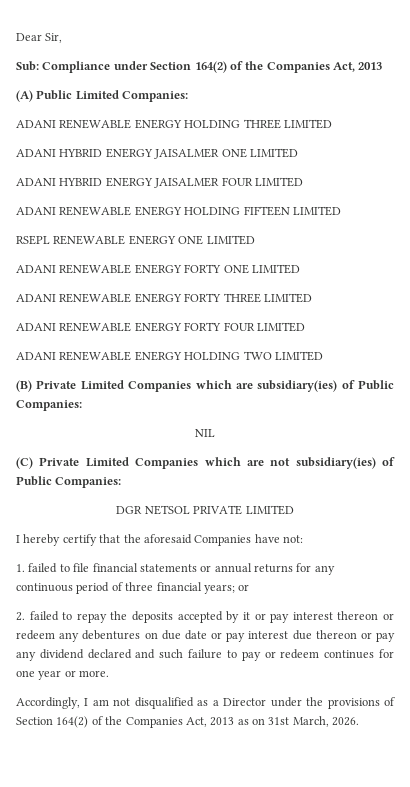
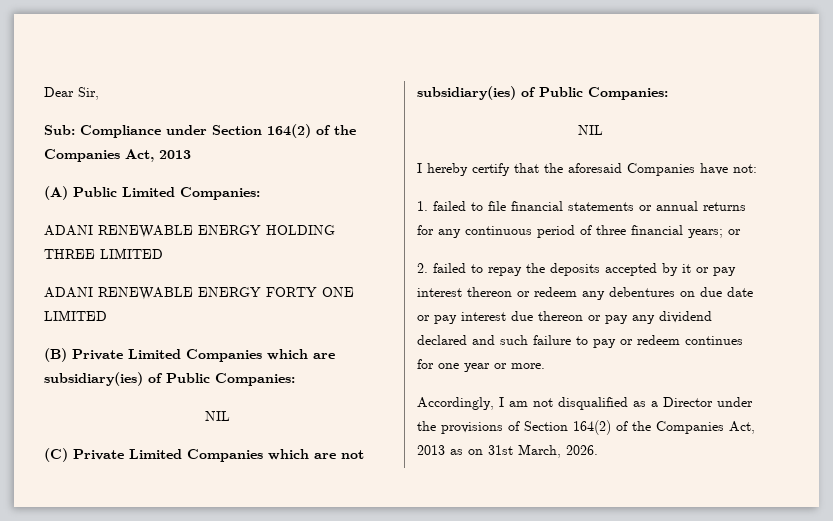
[16,148,298,159] [16,177,303,188] [16,206,341,216] [16,235,255,245] // ADANI HYBRID ENERGY JAISALMER ONE LIMITED // ADANI HYBRID ENERGY JAISALMER FOUR LIMITED // ADANI RENEWABLE ENERGY HOLDING FIFTEEN LIMITED // RSEPL RENEWABLE ENERGY ONE LIMITED -> (163, 253) none
[16,293,312,303] [16,322,305,332] [16,351,323,361] // ADANI RENEWABLE ENERGY FORTY THREE LIMITED // ADANI RENEWABLE ENERGY FORTY FOUR LIMITED // ADANI RENEWABLE ENERGY HOLDING TWO LIMITED -> (107, 315) none
[116,505,294,515] DGR NETSOL PRIVATE LIMITED -> [577,125,603,135] NIL

